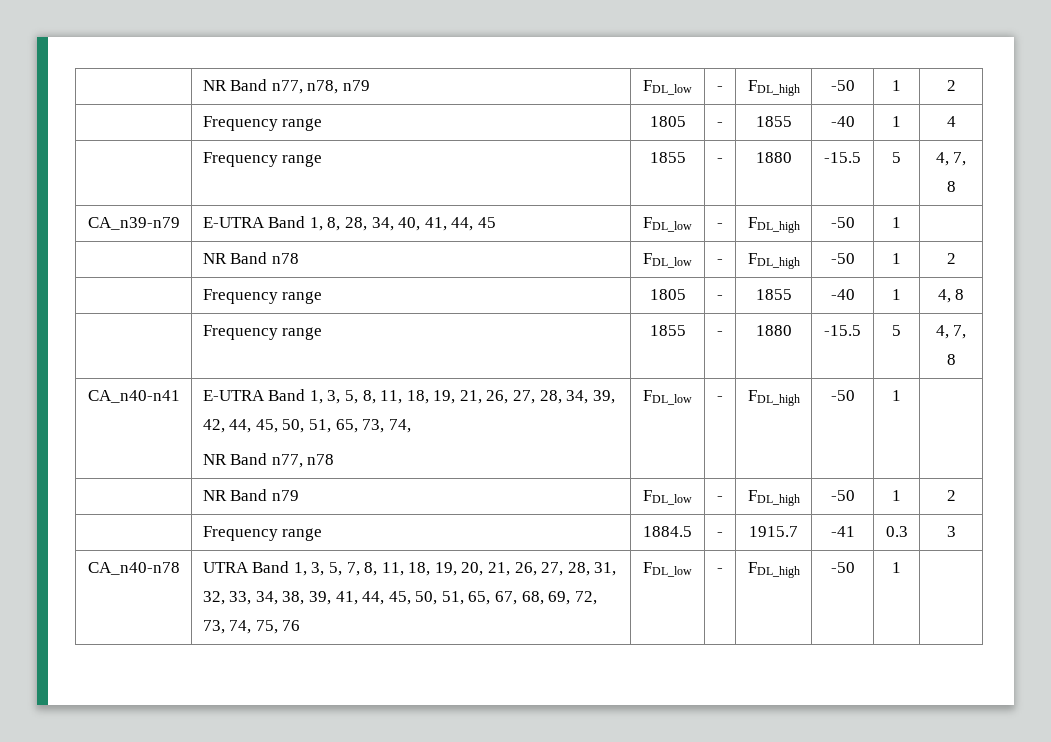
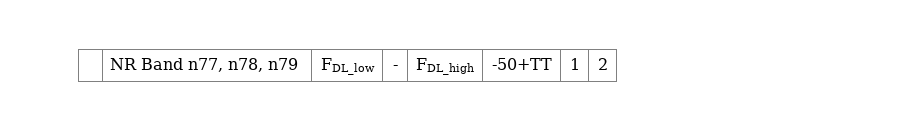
[830,80,855,91] [892,80,901,91] [946,80,956,91] [202,116,323,131] [649,116,686,127] [717,122,723,127] [755,116,792,127] [830,116,855,127] [892,116,901,127] [946,116,956,127] [202,152,323,167] [649,152,686,163] [717,158,723,163] [755,152,792,163] [824,152,861,163] [892,152,901,163] [935,152,967,166] [946,181,956,192] [87,217,180,230] [202,216,496,231] [643,217,692,232] [717,223,723,228] [747,217,800,233] [830,217,855,228] [892,217,901,228] [202,252,299,264] [643,253,692,268] [717,259,723,264] [747,253,800,269] [830,253,855,264] [892,253,901,264] [946,253,956,264] [202,289,323,304] [649,289,686,300] [717,295,723,300] [755,289,792,300] [830,289,855,300] [892,289,901,300] [937,289,965,303] [202,325,323,340] [649,325,686,336] [717,331,723,336] [755,325,792,336] [824,325,861,336] [892,325,901,336] [935,325,967,339] [946,354,956,365] [87,390,180,403] [202,389,615,404] [202,419,411,433] [202,453,335,468] [643,390,692,405] [717,396,723,401] [747,390,800,406] [830,390,855,401] [892,390,901,401] [202,489,299,501] [643,490,692,505] [717,496,723,501] [747,490,800,506] [830,490,855,501] [892,490,901,501] [946,490,956,501] [202,526,323,541] [643,526,692,537] [717,532,723,537] [749,526,798,537] [830,526,855,537] [885,526,908,537] [946,526,956,537] [87,562,180,575] [202,561,617,576] [202,591,597,605] [202,620,301,634] [643,562,692,577] [717,568,723,573] [747,562,800,578] [830,562,855,573] [892,562,901,573] -50 | 1 | 2 // | Frequency range | 1805 | - | 1855 | -40 | 1 | 4 // | Frequency range | 1855 | - | 1880 | -15.5 | 5 | 4, 7, 8 // CA_n39-n79 | E-UTRA Band 1, 8, 28, 34, 40, 41, 44, 45 | FDL_low | - | FDL_high | -50 | 1 | // | NR Band n78 | FDL_low | - | FDL_high | -50 | 1 | 2 // | Frequency range | 1805 | - | 1855 | -40 | 1 | 4, 8 // | Frequency range | 1855 | - | 1880 | -15.5 | 5 | 4, 7, 8 // CA_n40-n41 | E-UTRA Band 1, 3, 5, 8, 11, 18, 19, 21, 26, 27, 28, 34, 39, 42, 44, 45, 50, 51, 65, 73, 74, // NR Band n77, n78 | FDL_low | - | FDL_high | -50 | 1 | // | NR Band n79 | FDL_low | - | FDL_high | -50 | 1 | 2 // | Frequency range | 1884.5 | - | 1915.7 | -41 | 0.3 | 3 // CA_n40-n78 | UTRA Band 1, 3, 5, 7, 8, 11, 18, 19, 20, 21, 26, 27, 28, 31, 32, 33, 34, 38, 39, 41, 44, 45, 50, 51, 65, 67, 68, 69, 72, 73, 74, 75, 76 | FDL_low | - | FDL_high | -50 | 1 | -> [491,58,552,70] [569,58,580,70] [597,58,608,70] -50+TT | 1 | 2

